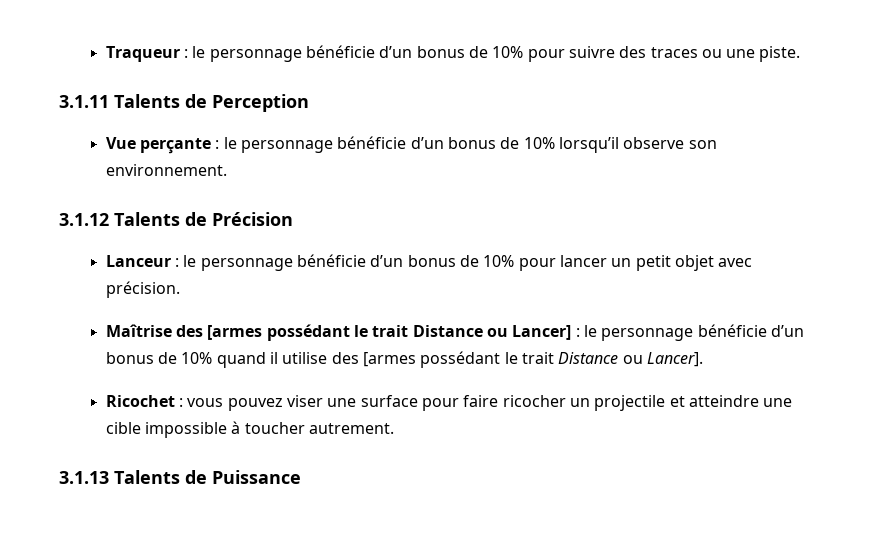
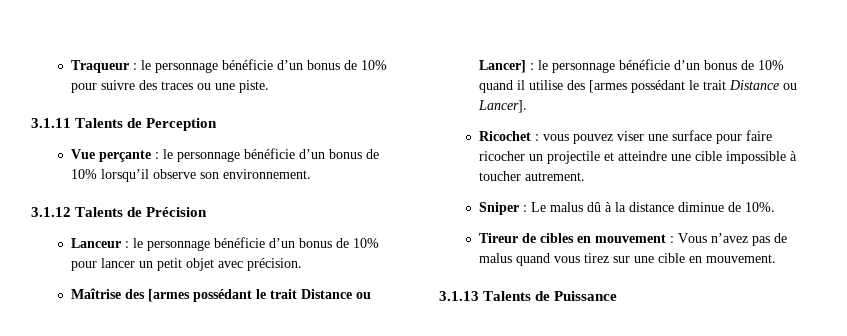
(394, 428) none -> [478,202,775,215] [478,233,787,246] [478,253,776,266] // Sniper : Le malus dû à la distance diminue de 10%. // Tireur de cibles en mouvement : Vous n’avez pas de malus quand vous tirez sur une cible en mouvement.

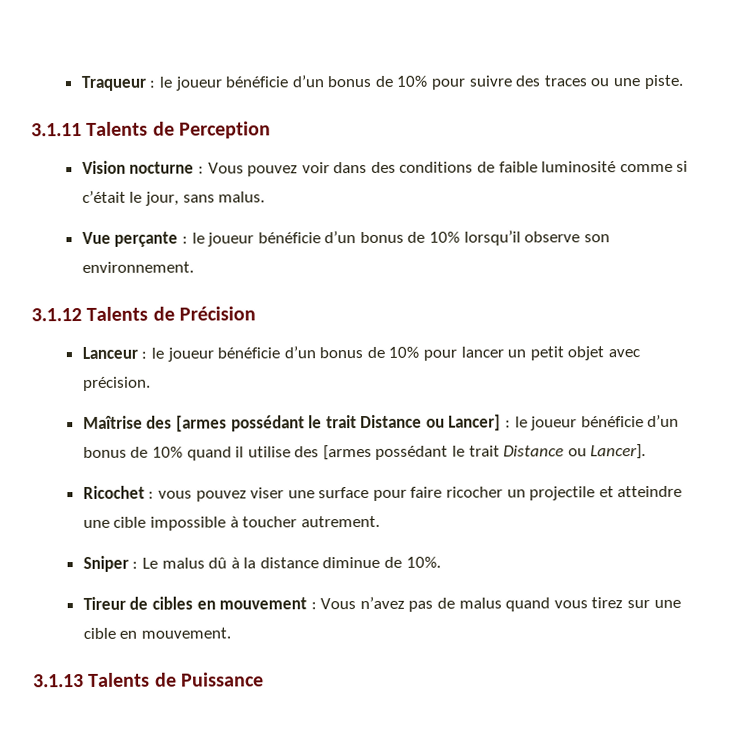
[154,62,218,73] personnage -> [174,76,223,91] joueur
(218, 124) none -> [81,160,689,177] [81,190,266,206] // Vision nocturne : Vous pouvez voir dans des conditions de faible luminosité comme si c’était le jour, sans malus.
[176,151,240,162] personnage -> [207,232,255,247] joueur
[146,240,210,251] personnage -> [166,347,214,362] joueur
[551,62,615,73] personnage -> [530,416,578,431] joueur

